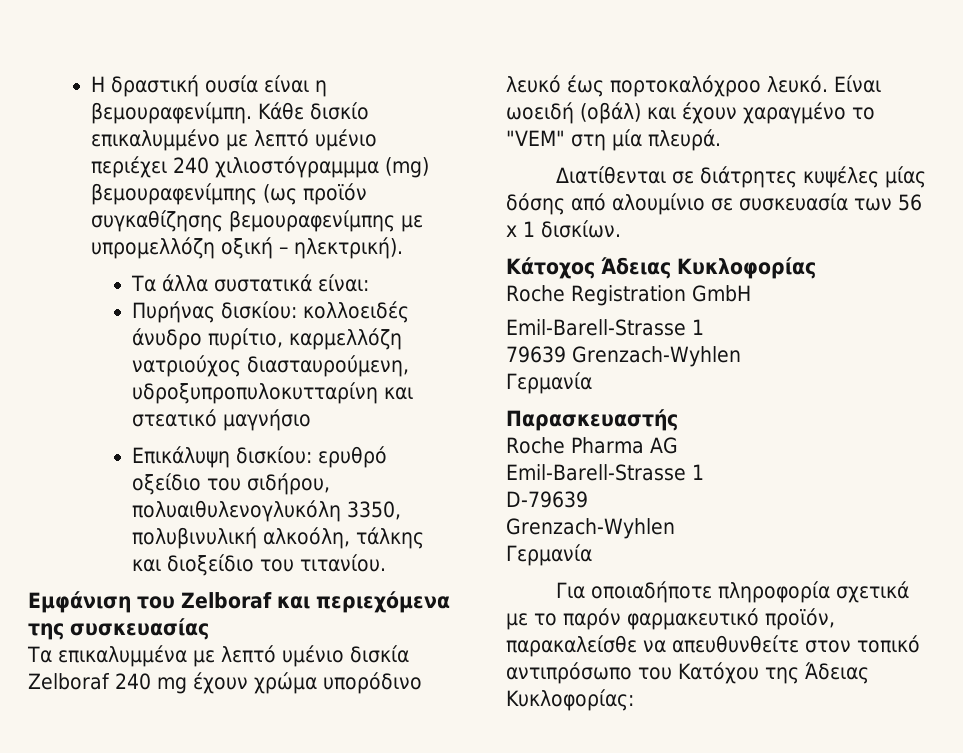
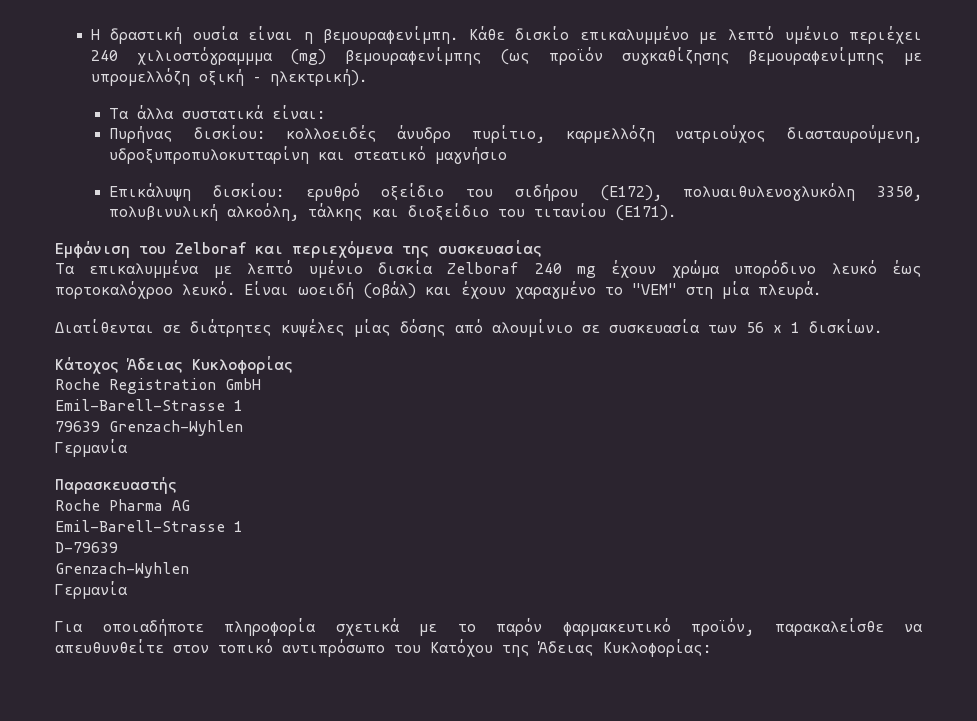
[247,473,331,495] σιδήρου, -> [514,184,662,201] σιδήρου (E172),
[300,554,387,572] τιτανίου. -> [534,203,677,221] τιτανίου (E171).

